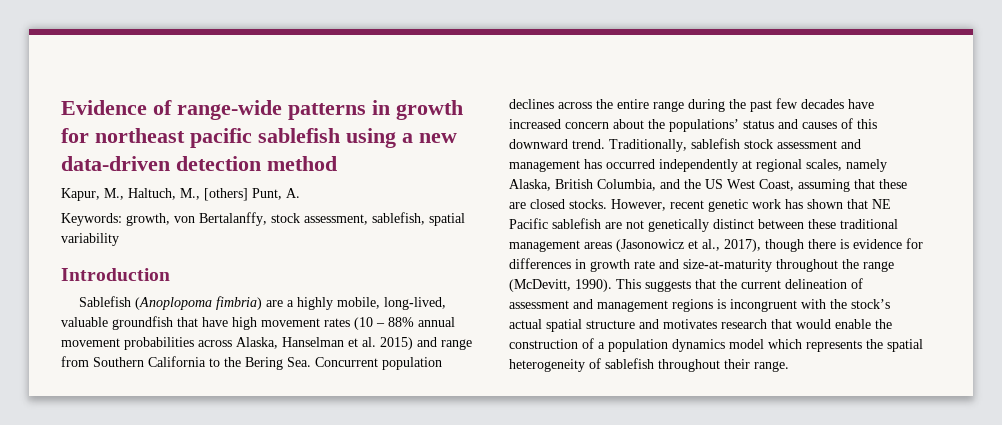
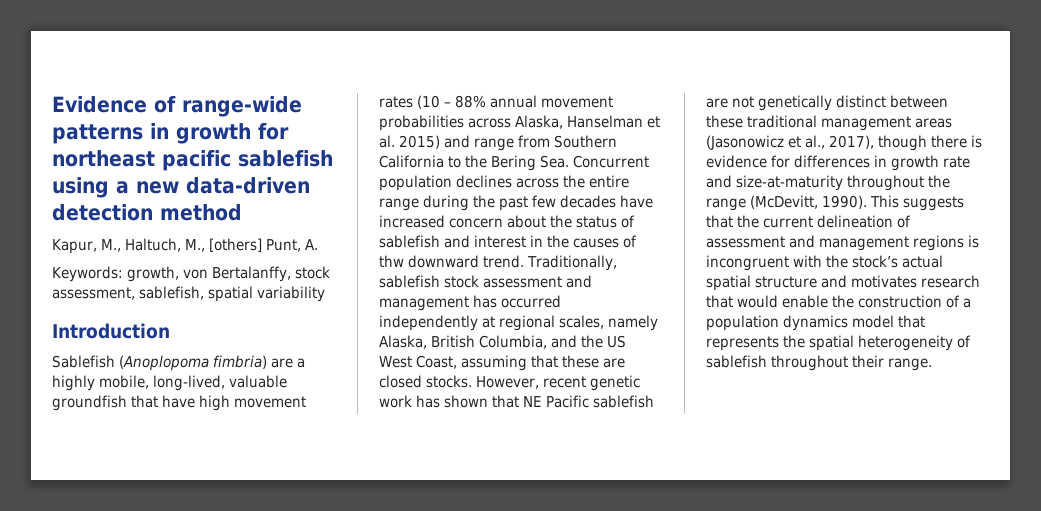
[669,119,798,132] populations’ status and -> [576,215,636,228] [379,235,570,248] status of sablefish and interest in the
[857,119,877,129] this -> [379,255,404,267] thw
[768,339,802,349] which -> [898,315,926,328] that

